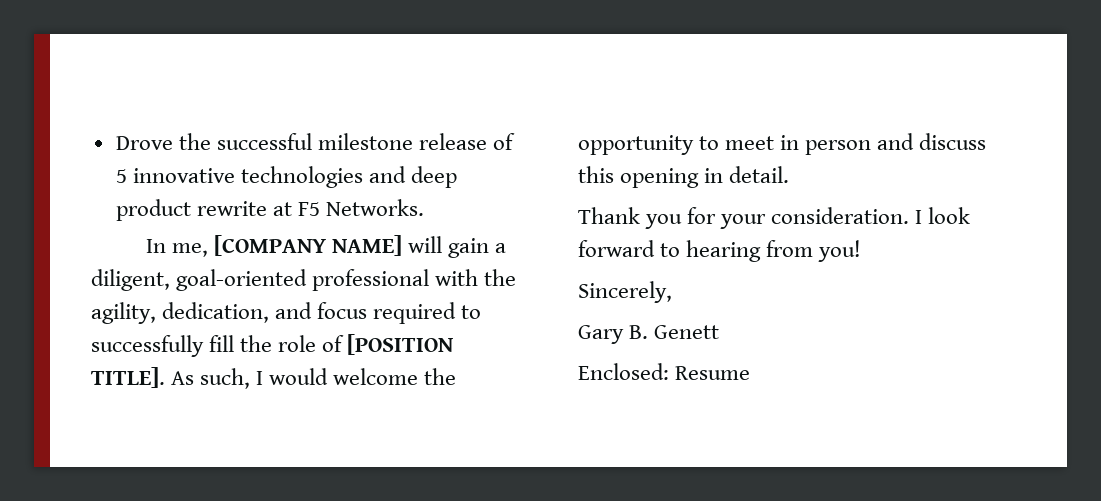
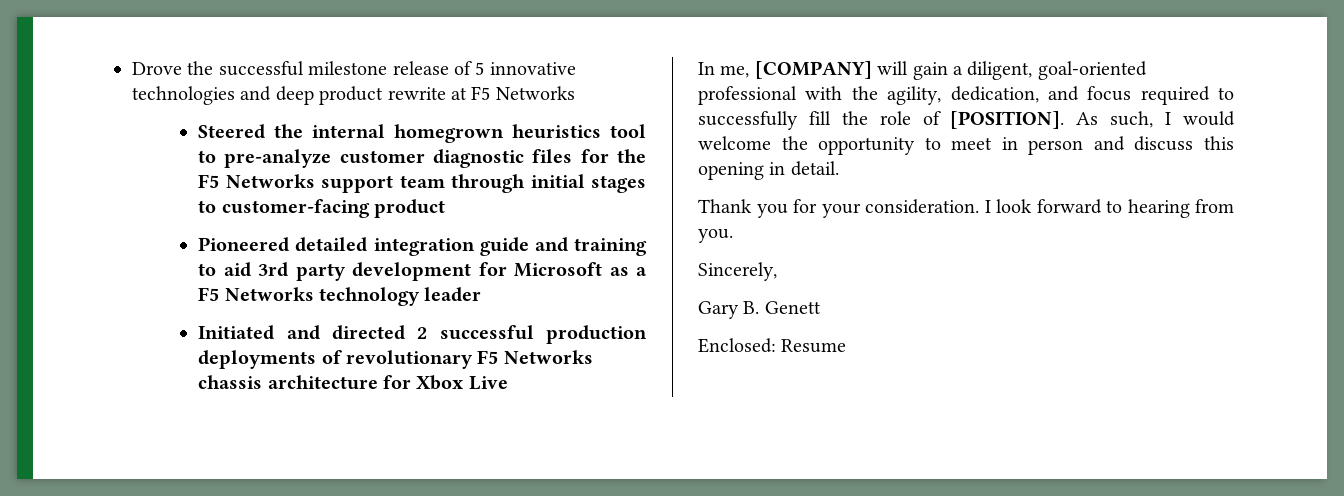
[326,199,425,216] Networks. -> [495,86,575,100] [198,124,646,143] [198,149,646,168] [198,174,646,193] [198,199,445,218] [198,237,648,256] [198,262,647,281] [198,287,482,306] [198,325,647,344] [198,350,593,369] [198,375,508,390] Networks // Steered the internal homegrown heuristics tool to pre-analyze customer diagnostic files for the F5 Networks support team through initial stages to customer-facing product // Pioneered detailed integration guide and training to aid 3rd party development for Microsoft as a F5 Networks technology leader // Initiated and directed 2 successful production deployments of revolutionary F5 Networks chassis architecture for Xbox Live
[214,235,403,256] [COMPANY NAME] -> [754,61,872,79] [COMPANY]
[347,334,454,355] [91,367,165,388] [POSITION TITLE]. -> [950,111,1065,129] [POSITION].
[818,240,862,262] you! -> [698,229,733,243] you.

